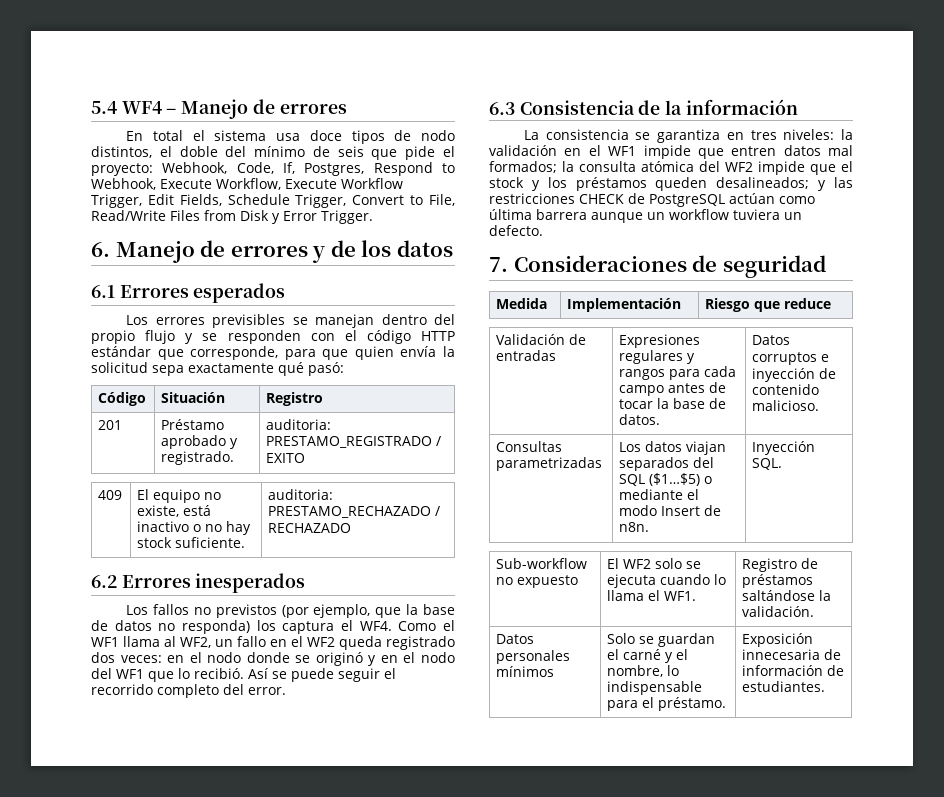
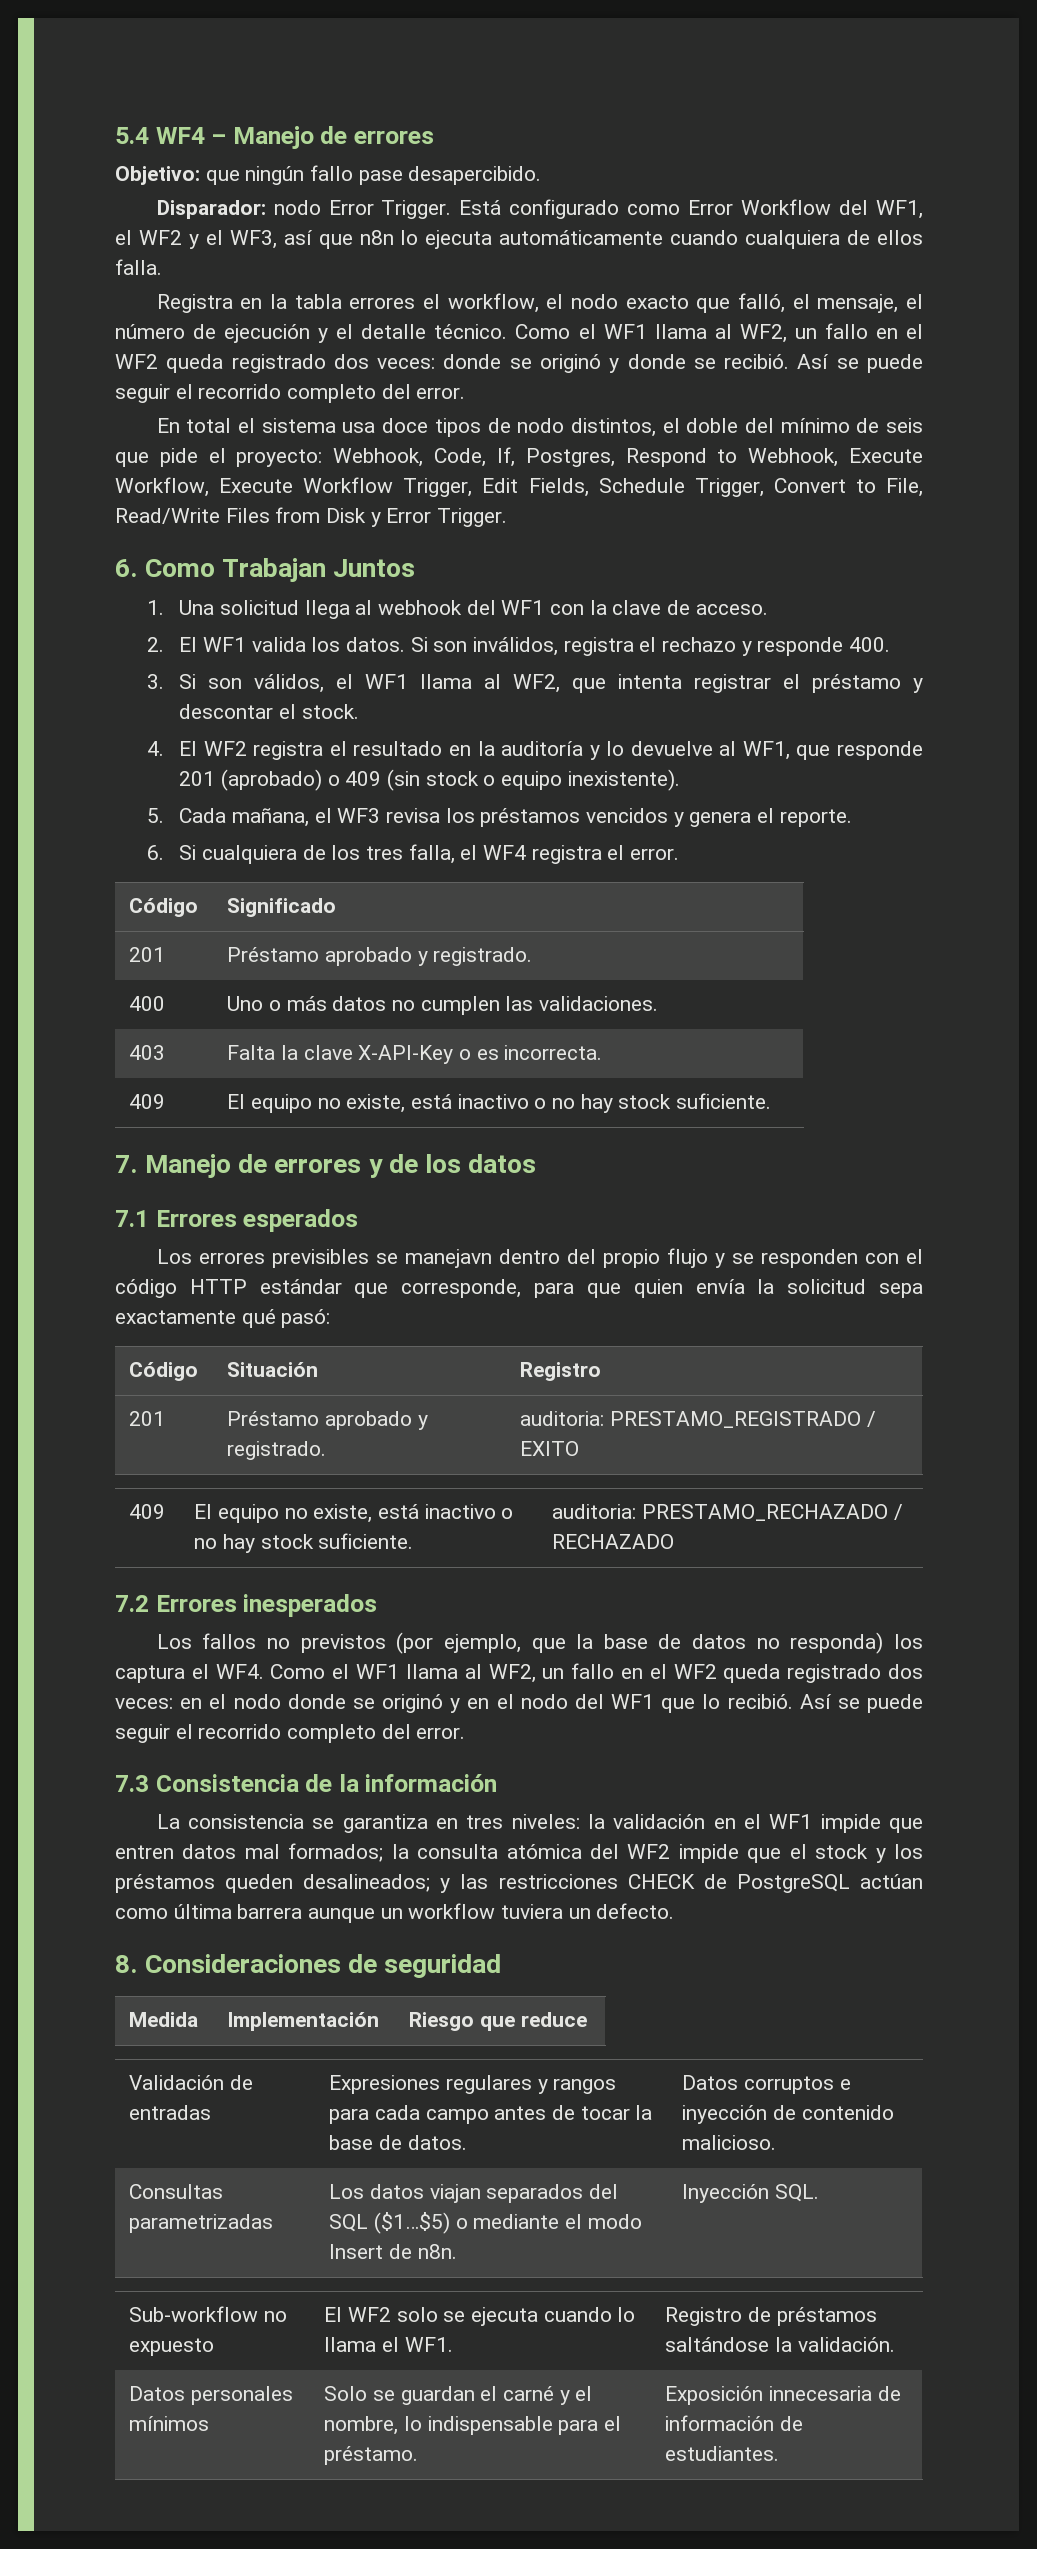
(347, 109) none -> [115,165,542,185] [156,199,924,219] [115,230,924,249] [115,259,162,275] [156,293,924,313] [115,323,923,343] [115,354,924,373] [115,384,466,403] // Objetivo: que ningún fallo pase desapercibido. // Disparador: nodo Error Trigger. Está configurado como Error Workflow del WF1, el WF2 y el WF3, así que n8n lo ejecuta automáticamente cuando cualquiera de ellos falla. // Registra en la tabla errores el workflow, el nodo exacto que falló, el mensaje, el número de ejecución y el detalle técnico. Como el WF1 llama al WF2, un fallo en el WF2 queda registrado dos veces: donde se originó y donde se recibió. Así se puede seguir el recorrido completo del error.
(110, 249) none -> [145,558,416,582] [147,600,768,619] [147,637,890,656] [147,674,923,693] [179,704,359,719] [147,741,923,760] [179,769,680,791] [147,808,852,827] [147,844,679,864] [129,898,199,917] [227,898,337,917] [129,947,166,962] [227,947,533,966] [129,996,166,1011] [227,996,659,1015] [129,1045,166,1060] [227,1045,603,1064] [129,1094,166,1109] [227,1093,772,1113] [115,1155,138,1173] Como Trabajan Juntos // 1. Una solicitud llega al webhook del WF1 con la clave de acceso. // 2. El WF1 valida los datos. Si son inválidos, registra el rechazo y responde 400. // 3. Si son válidos, el WF1 llama al WF2, que intenta registrar el préstamo y descontar el stock. // 4. El WF2 registra el resultado en la auditoría y lo devuelve al WF1, que responde 201 (aprobado) o 409 (sin stock o equipo inexistente). // 5. Cada mañana, el WF3 revisa los préstamos vencidos y genera el reporte. // 6. Si cualquiera de los tres falla, el WF4 registra el error. // Código | Significado // 201 | Préstamo aprobado y registrado. // 400 | Uno o más datos no cumplen las validaciones. // 403 | Falta la clave X-API-Key o es incorrecta. // 409 | El equipo no existe, está inactivo o no hay stock suficiente. // 7.
[91,285,115,298] 6.1 -> [115,1210,149,1227] 7.1
[314,314,374,328] manejan -> [404,1249,492,1268] manejavn
[91,575,117,588] 6.2 -> [115,1595,149,1612] 7.2
[489,102,515,115] 6.3 -> [115,1775,149,1792] 7.3
[489,257,508,272] 7. -> [115,1955,138,1973] 8.

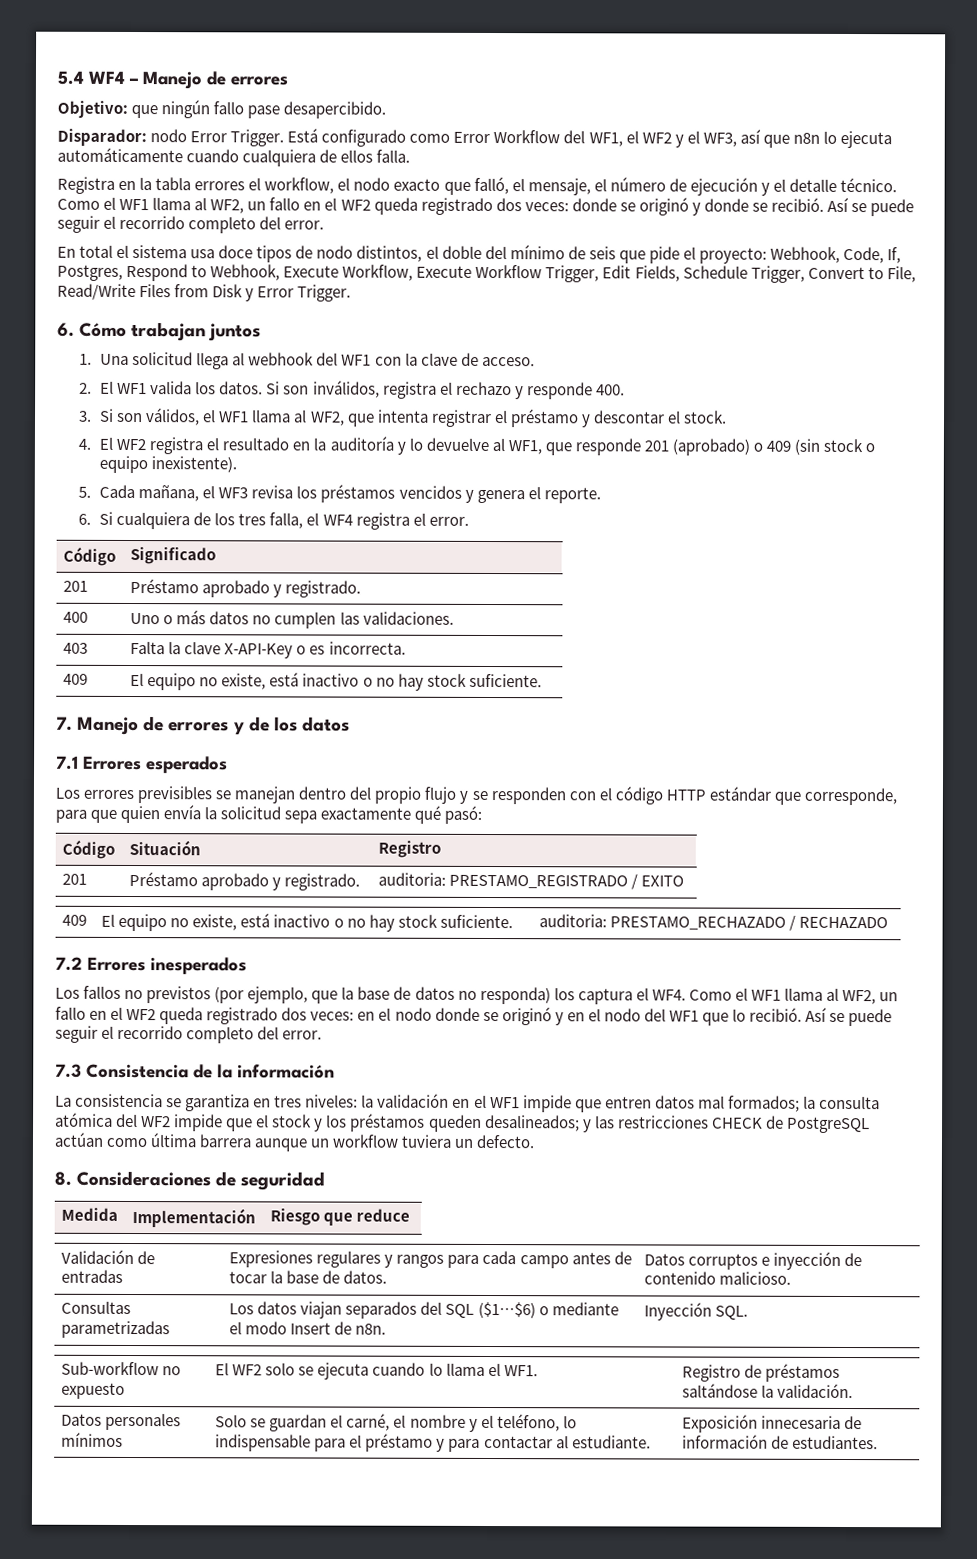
[145,558,416,582] Como Trabajan Juntos -> [79,322,262,342] Cómo trabajan juntos
[404,1249,492,1268] manejavn -> [234,786,296,804] manejan
[374,2212,451,2234] ($1…$5) -> [477,1301,536,1319] ($1…$6)
[503,2386,593,2405] [324,2416,399,2435] carné y el nombre, -> [346,1413,560,1432] carné, el nombre y el teléfono,
[324,2446,419,2465] préstamo. -> [365,1433,651,1452] préstamo y para contactar al estudiante.

